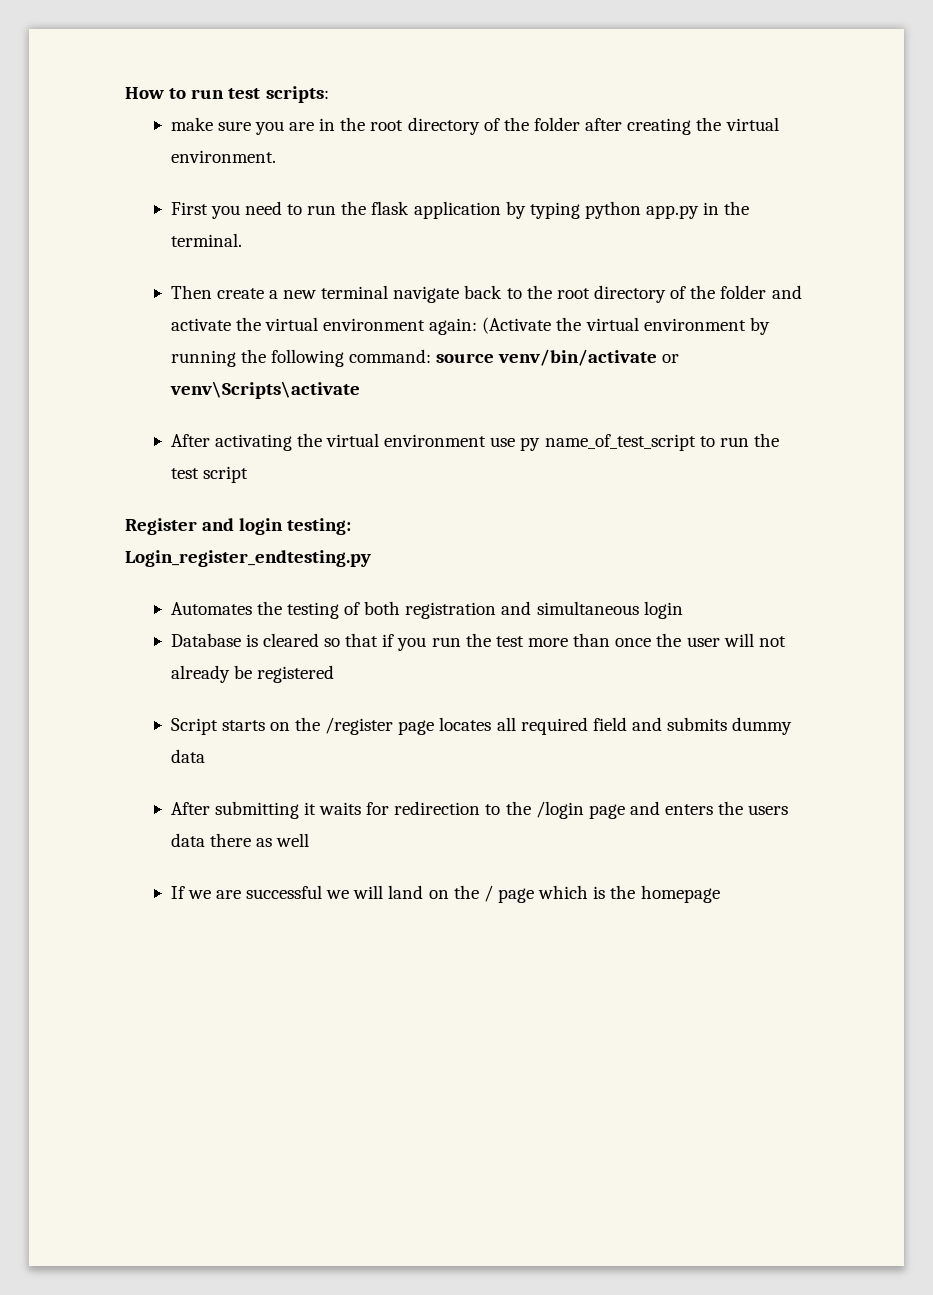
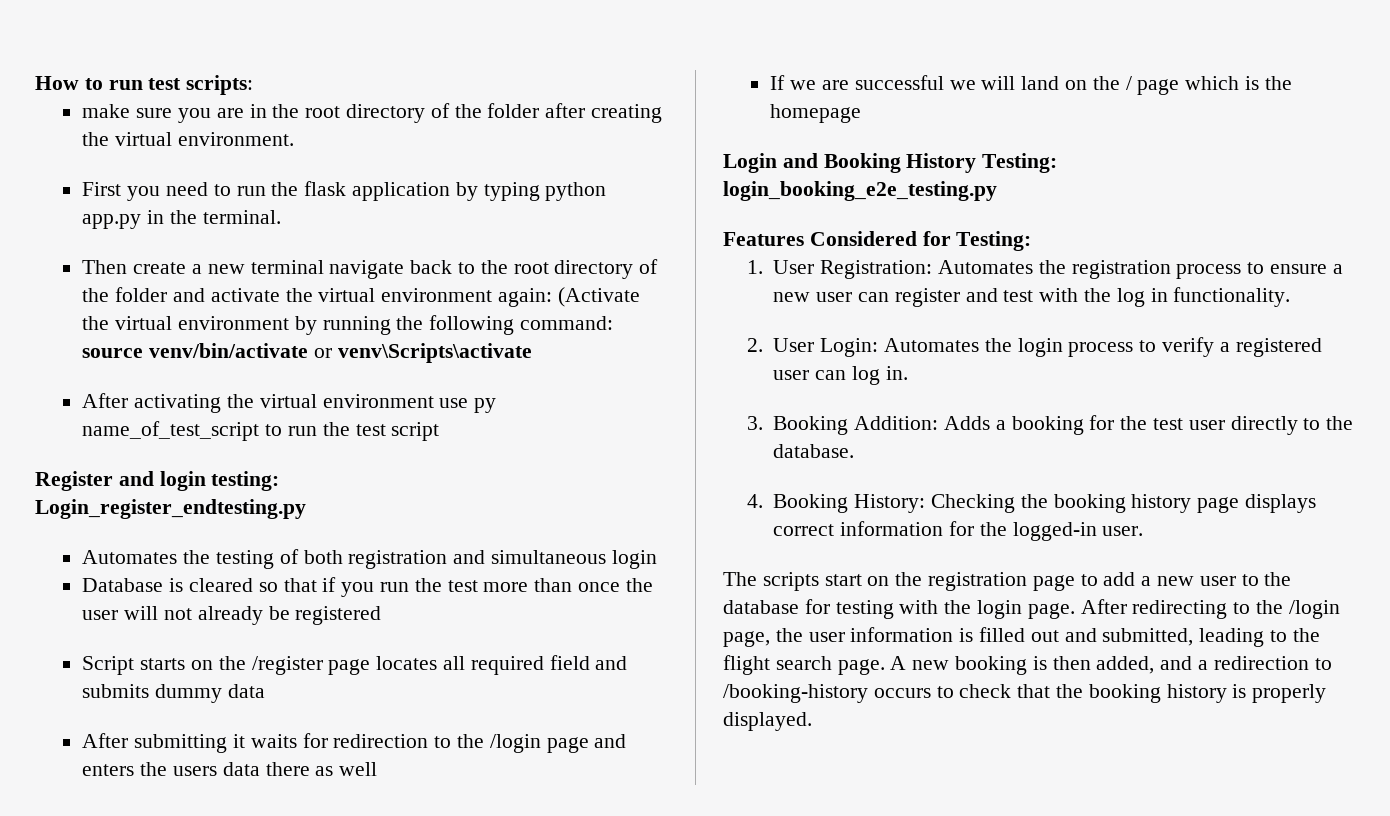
(720, 894) none -> [723,153,1058,173] [723,181,997,201] [723,231,1032,251] [746,260,1343,279] [773,287,1291,307] [746,337,1322,357] [773,366,908,385] [746,415,1354,435] [773,444,855,458] [746,494,1317,513] [773,521,1144,541] [723,572,1292,591] [723,599,1340,619] [723,627,1320,647] [723,655,1332,675] [723,684,1327,703] [723,712,812,731] // Login and Booking History Testing: // login_booking_e2e_testing.py // Features Considered for Testing: // 1. User Registration: Automates the registration process to ensure a new user can register and test with the log in functionality. // 2. User Login: Automates the login process to verify a registered user can log in. // 3. Booking Addition: Adds a booking for the test user directly to the database. // 4. Booking History: Checking the booking history page displays correct information for the logged-in user. // The scripts start on the registration page to add a new user to the database for testing with the login page. After redirecting to the /login page, the user information is filled out and submitted, leading to the flight search page. A new booking is then added, and a redirection to /booking-history occurs to check that the booking history is properly displayed.

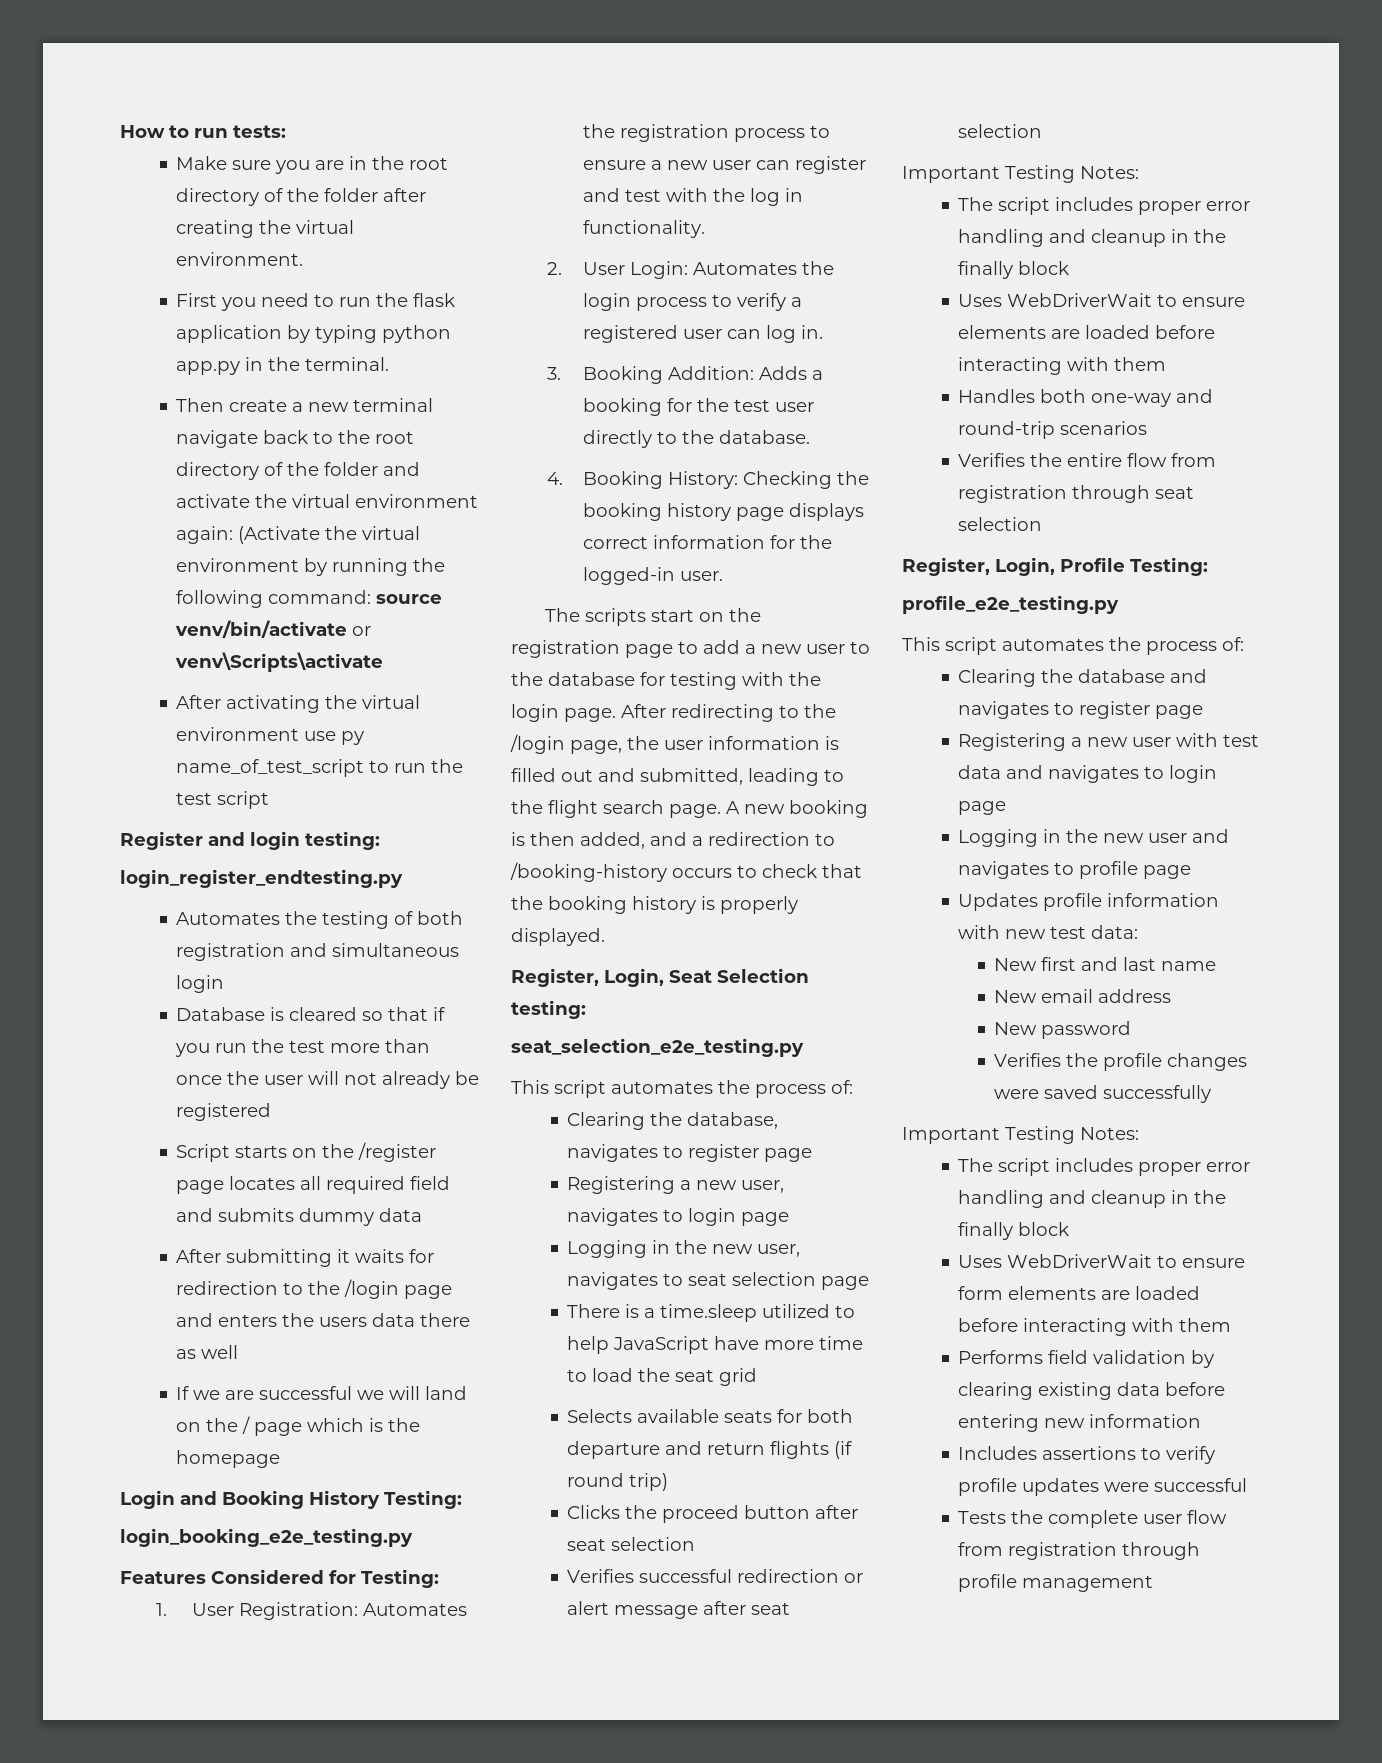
[148,75,254,95] [82,104,131,118] test scripts: // make -> [233,125,286,138] [176,156,228,170] tests: // Make
[35,499,306,519] Login_register_endtesting.py -> [120,869,403,888] login_register_endtesting.py
(812, 721) none -> [511,968,809,987] [511,1000,586,1019] [511,1038,804,1057] [511,1080,853,1098] [567,1112,779,1130] [567,1144,813,1162] [567,1176,785,1194] [567,1208,790,1226] [567,1240,801,1258] [567,1272,870,1290] [567,1304,856,1322] [567,1336,864,1354] [567,1368,758,1386] [567,1409,854,1423] [567,1441,853,1459] [567,1473,669,1491] [567,1505,859,1523] [567,1537,696,1551] [567,1569,864,1583] [567,1601,791,1619] [958,124,1043,138] [902,165,1139,183] [958,197,1251,215] [958,229,1227,247] [958,261,1070,279] [958,293,1246,307] [958,325,1216,339] [958,357,1167,375] [958,389,1214,407] [958,421,1148,439] [958,453,1217,467] [958,485,1195,503] [958,517,1043,531] [902,557,1208,576] [902,595,1119,614] [902,637,1244,655] [958,669,1208,687] [958,701,1204,719] [958,733,1260,751] [958,765,1218,783] [958,801,1007,815] [958,829,1230,847] [958,861,1192,879] [958,893,1220,911] [958,925,1139,939] [994,957,1217,971] [994,989,1172,1003] [994,1021,1132,1039] [994,1053,1248,1071] [994,1085,1212,1103] [902,1126,1139,1144] [958,1158,1251,1176] [958,1190,1227,1208] [958,1222,1070,1240] [958,1254,1246,1268] [958,1286,1201,1300] [958,1318,1232,1336] [958,1350,1215,1368] [958,1382,1226,1400] [958,1414,1202,1432] [958,1446,1216,1464] [958,1478,1248,1496] [958,1510,1228,1528] [958,1542,1201,1560] [958,1574,1154,1592] // Register, Login, Seat Selection testing: // seat_selection_e2e_testing.py // This script automates the process of: // Clearing the database, navigates to register page // Registering a new user, navigates to login page // Logging in the new user, navigates to seat selection page // There is a time.sleep utilized to help JavaScript have more time to load the seat grid // Selects available seats for both departure and return flights (if round trip) // Clicks the proceed button after seat selection // Verifies successful redirection or alert message after seat selection // Important Testing Notes: // The script includes proper error handling and cleanup in the finally block // Uses WebDriverWait to ensure elements are loaded before interacting with them // Handles both one-way and round-trip scenarios // Verifies the entire flow from registration through seat selection // Register, Login, Profile Testing: // profile_e2e_testing.py // This script automates the process of: // Clearing the database and navigates to register page // Registering a new user with test data and navigates to login page // Logging in the new user and navigates to profile page // Updates profile information with new test data: // New first and last name // New email address // New password // Verifies the profile changes were saved successfully // Important Testing Notes: // The script includes proper error handling and cleanup in the finally block // Uses WebDriverWait to ensure form elements are loaded before interacting with them // Performs field validation by clearing existing data before entering new information // Includes assertions to verify profile updates were successful // Tests the complete user flow from registration through profile management

